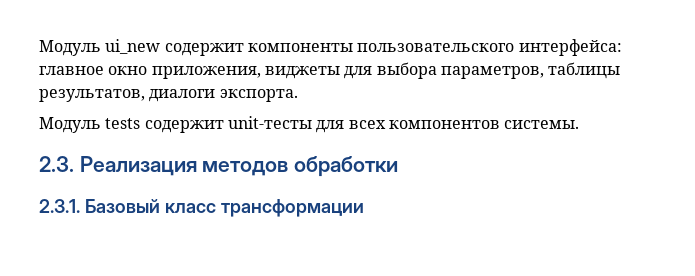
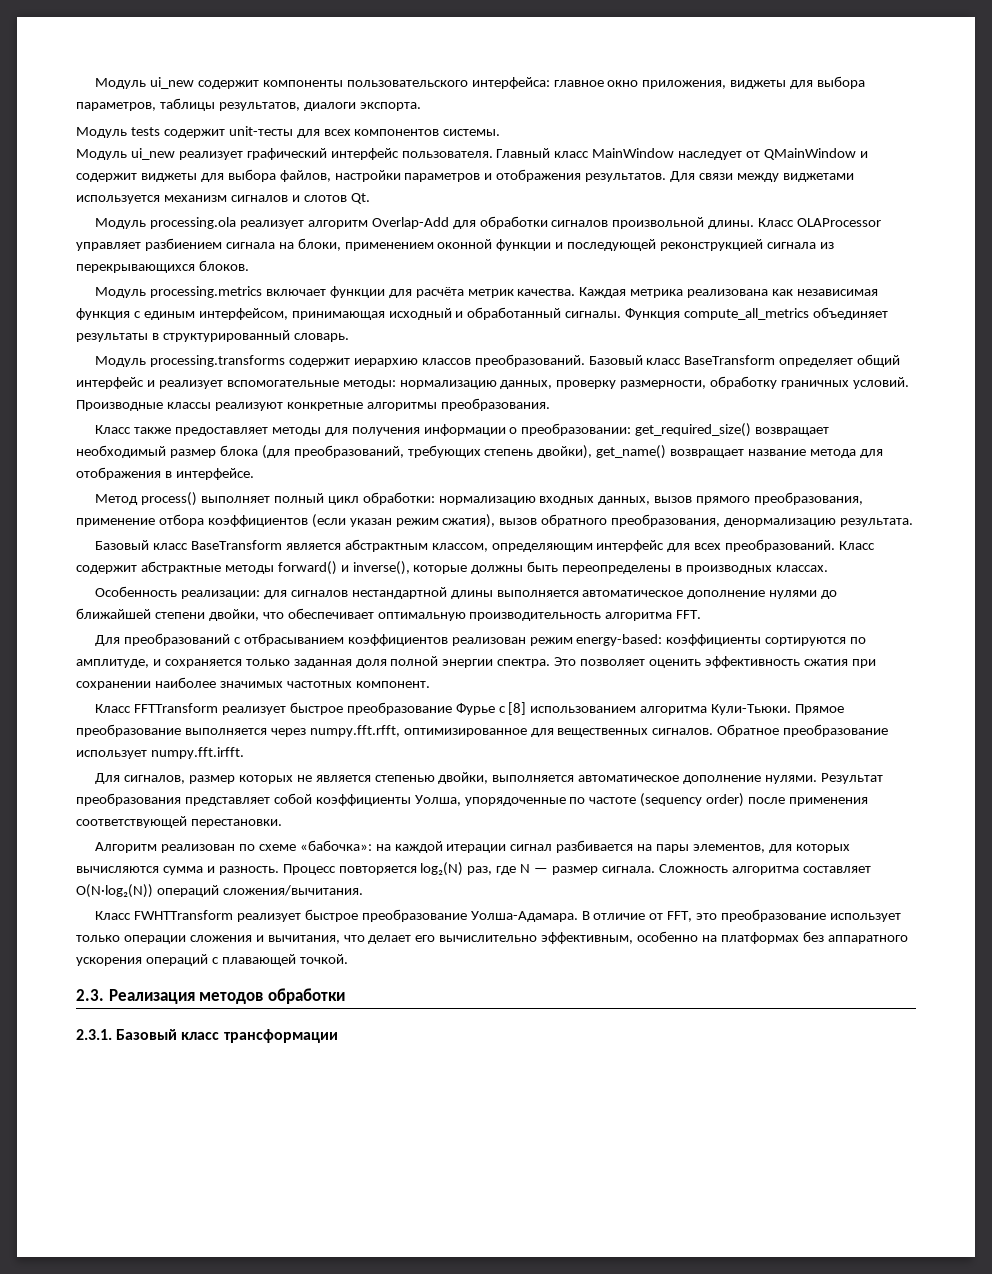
(580, 124) none -> [76,148,868,160] [76,169,854,182] [76,193,370,204] [95,216,882,229] [76,238,834,251] [76,260,249,273] [95,286,879,298] [76,307,889,320] [76,330,349,342] [95,354,901,367] [76,376,910,389] [76,398,550,411] [95,423,830,437] [76,445,883,459] [76,467,254,480] [95,492,864,506] [76,514,914,528] [95,539,876,552] [76,561,828,575] [95,586,838,599] [76,608,702,621] [95,633,867,646] [76,656,876,668] [76,677,430,690] [95,702,845,715] [76,724,889,737] [76,747,244,759] [95,772,884,784] [76,793,869,807] [76,816,282,828] [95,840,850,853] [76,862,871,876] [76,884,363,898] [95,909,902,922] [76,931,908,944] [76,954,348,966] // Модуль ui_new реализует графический интерфейс пользователя. Главный класс MainWindow наследует от QMainWindow и содержит виджеты для выбора файлов, настройки параметров и отображения результатов. Для связи между виджетами используется механизм сигналов и слотов Qt. // Модуль processing.ola реализует алгоритм Overlap-Add для обработки сигналов произвольной длины. Класс OLAProcessor управляет разбиением сигнала на блоки, применением оконной функции и последующей реконструкцией сигнала из перекрывающихся блоков. // Модуль processing.metrics включает функции для расчёта метрик качества. Каждая метрика реализована как независимая функция с единым интерфейсом, принимающая исходный и обработанный сигналы. Функция compute_all_metrics объединяет результаты в структурированный словарь. // Модуль processing.transforms содержит иерархию классов преобразований. Базовый класс BaseTransform определяет общий интерфейс и реализует вспомогательные методы: нормализацию данных, проверку размерности, обработку граничных условий. Производные классы реализуют конкретные алгоритмы преобразования. // Класс также предоставляет методы для получения информации о преобразовании: get_required_size() возвращает необходимый размер блока (для преобразований, требующих степень двойки), get_name() возвращает название метода для отображения в интерфейсе. // Метод process() выполняет полный цикл обработки: нормализацию входных данных, вызов прямого преобразования, применение отбора коэффициентов (если указан режим сжатия), вызов обратного преобразования, денормализацию результата. // Базовый класс BaseTransform является абстрактным классом, определяющим интерфейс для всех преобразований. Класс содержит абстрактные методы forward() и inverse(), которые должны быть переопределены в производных классах. // Особенность реализации: для сигналов нестандартной длины выполняется автоматическое дополнение нулями до ближайшей степени двойки, что обеспечивает оптимальную производительность алгоритма FFT. // Для преобразований с отбрасыванием коэффициентов реализован режим energy-based: коэффициенты сортируются по амплитуде, и сохраняется только заданная доля полной энергии спектра. Это позволяет оценить эффективность сжатия при сохранении наиболее значимых частотных компонент. // Класс FFTTransform реализует быстрое преобразование Фурье с [8] использованием алгоритма Кули-Тьюки. Прямое преобразование выполняется через numpy.fft.rfft, оптимизированное для вещественных сигналов. Обратное преобразование использует numpy.fft.irfft. // Для сигналов, размер которых не является степенью двойки, выполняется автоматическое дополнение нулями. Результат преобразования представляет собой коэффициенты Уолша, упорядоченные по частоте (sequency order) после применения соответствующей перестановки. // Алгоритм реализован по схеме «бабочка»: на каждой итерации сигнал разбивается на пары элементов, для которых вычисляются сумма и разность. Процесс повторяется log₂(N) раз, где N — размер сигнала. Сложность алгоритма составляет O(N·log₂(N)) операций сложения/вычитания. // Класс FWHTTransform реализует быстрое преобразование Уолша-Адамара. В отличие от FFT, это преобразование использует только операции сложения и вычитания, что делает его вычислительно эффективным, особенно на платформах без аппаратного ускорения операций с плавающей точкой.

